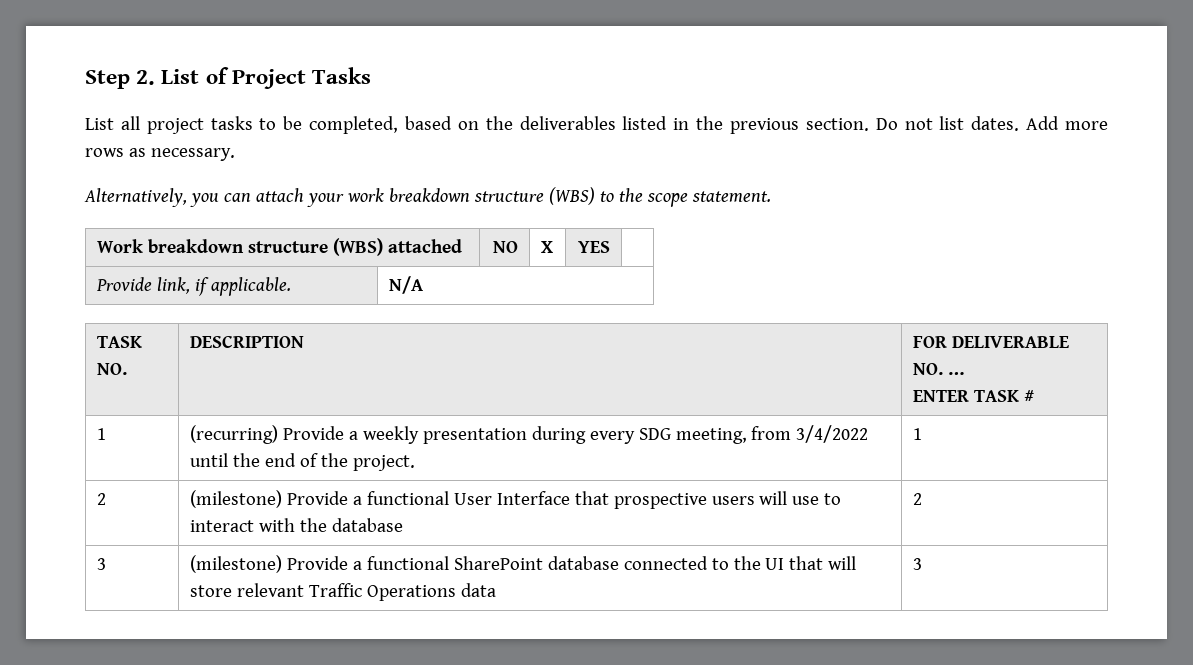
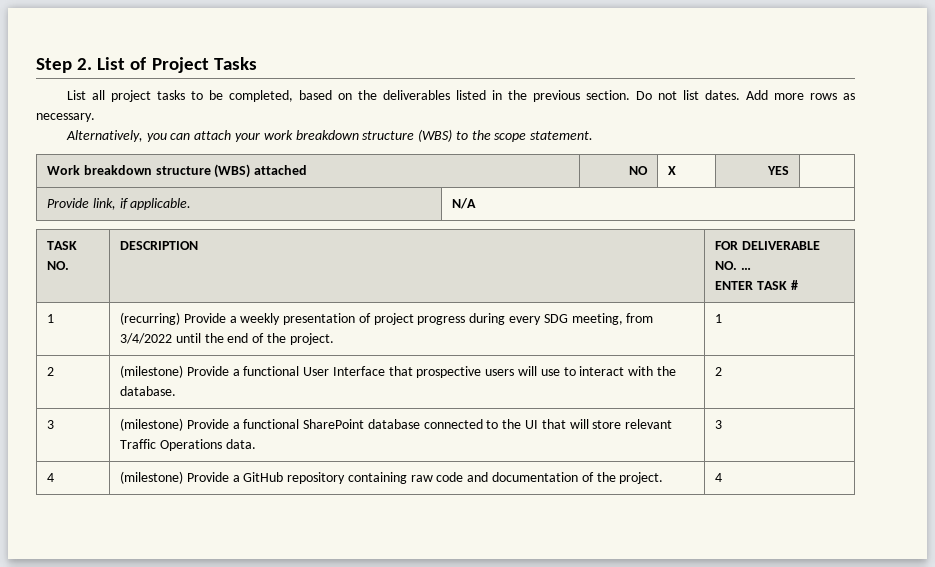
(527, 436) none -> [358,313,466,325] of project progress
[331,518,403,532] database -> [120,386,177,396] database.
[460,583,496,597] [912,558,922,570] data | 3 -> [225,439,256,449] [715,420,723,429] [47,473,55,482] [120,471,664,484] [715,473,723,482] data. | 3 // 4 | (milestone) Provide a GitHub repository containing raw code and documentation of the project. | 4

